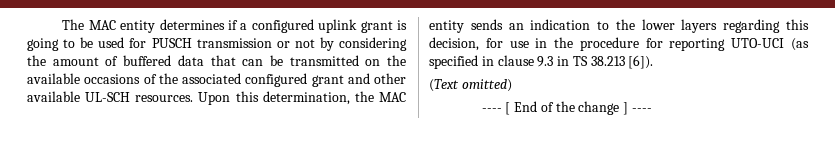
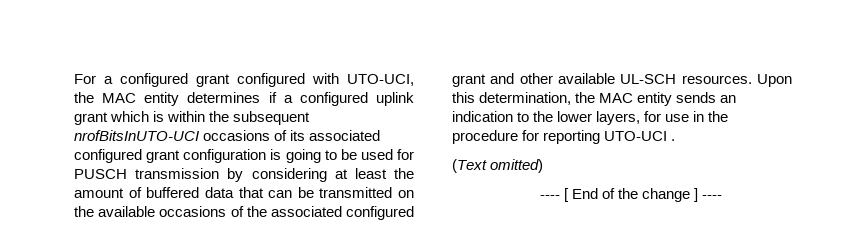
[62,19,85,30] The -> [74,73,414,87] [74,92,94,103] For a configured grant configured with UTO-UCI, the
(393, 27) none -> [110,111,311,125] [74,130,381,141] [74,149,267,163] which is within the subsequent nrofBitsInUTO-UCI occasions of its associated configured grant configuration
[276,37,408,51] or not by considering -> [227,168,387,182] by considering at least
[681,19,809,33] [429,37,479,51] layers regarding this decision, -> [596,111,641,125] layers,
[791,38,809,51] [429,55,654,69] (as specified in clause 9.3 in TS 38.213 [6]). -> [671,139,676,141] .

